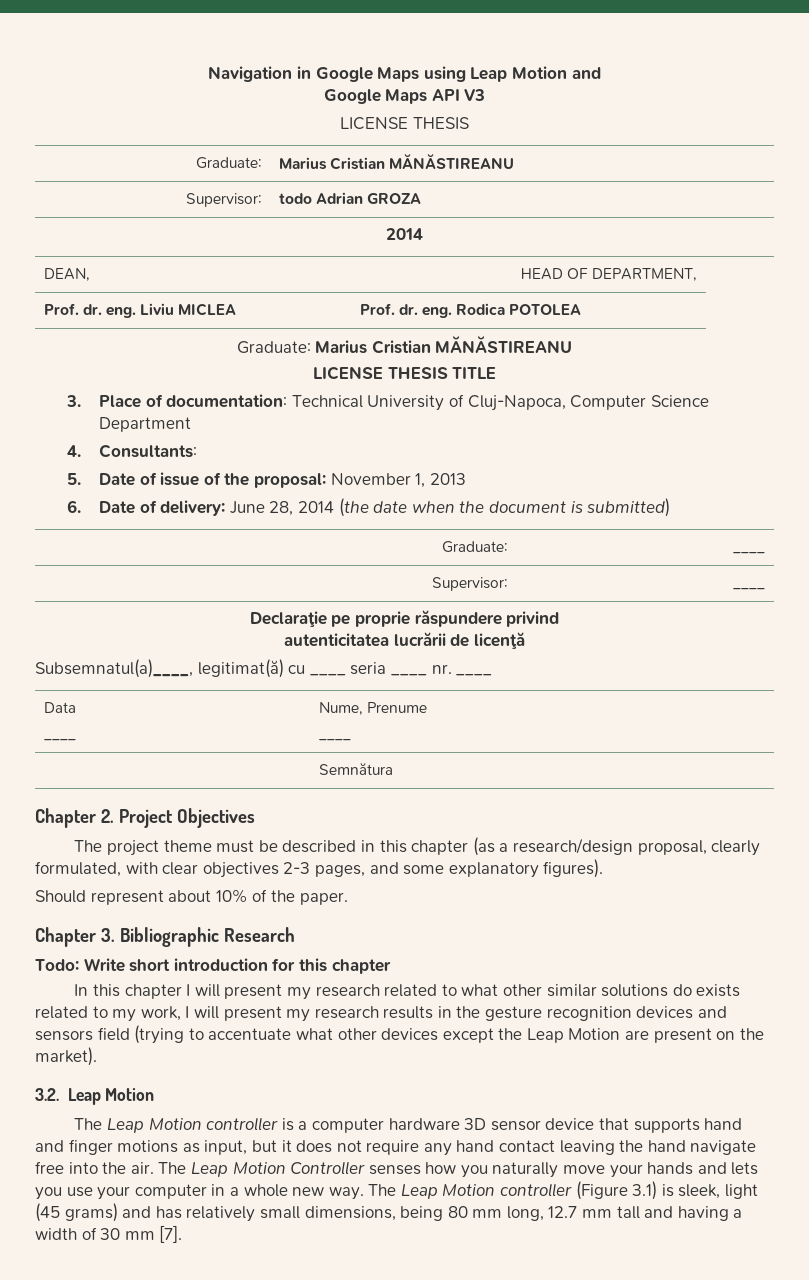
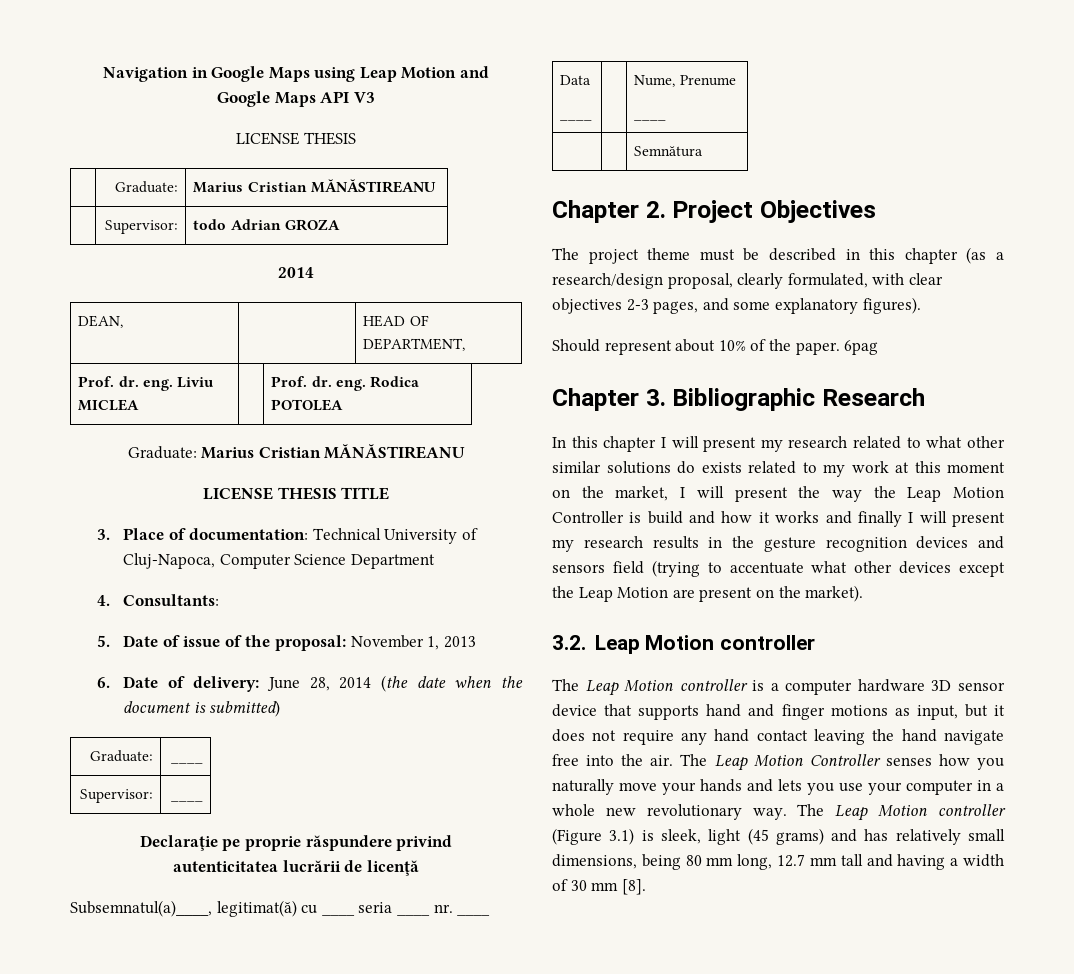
(348, 898) none -> [844,340,879,355] 6pag
[35,958,391,974] // Todo: Write short introduction for this chapter -> (925, 397) none
[140,1006,181,1021] work, -> [851,461,1005,473] [552,486,1004,502] [552,511,902,527] work at this moment on the market, I will present the way the Leap Motion Controller is build and how it works and finally
(155, 1094) none -> [719,635,815,650] controller
(325, 1191) none -> [646,804,742,820] revolutionary
[159,1225,183,1243] [7]. -> [621,879,646,895] [8].

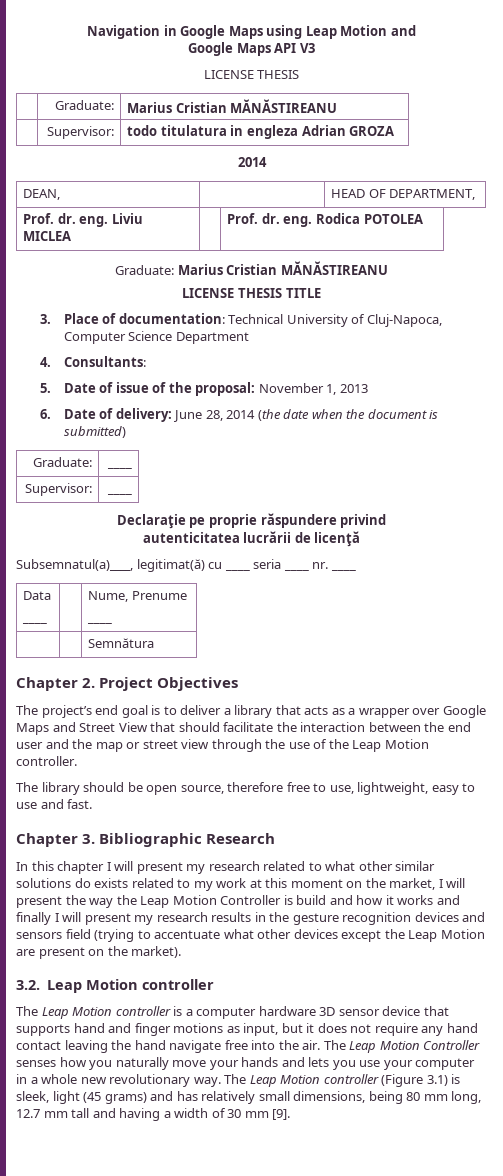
(227, 224) none -> [160,125,298,139] titulatura in engleza
[588,247,1005,264] [552,273,943,289] [552,297,921,314] [552,339,879,355] project theme must be described in this chapter (as a research/design proposal, clearly formulated, with clear objectives 2-3 pages, and some explanatory figures). // Should represent about 10% of the paper. 6pag -> [41,705,486,718] [16,722,471,735] [16,739,429,752] [16,756,77,766] [16,782,476,795] [16,799,93,809] project’s end goal is to deliver a library that acts as a wrapper over Google Maps and Street View that should facilitate the interaction between the end user and the map or street view through the use of the Leap Motion controller. // The library should be open source, therefore free to use, lightweight, easy to use and fast.
[621,879,646,895] [8]. -> [272,1109,291,1120] [9].

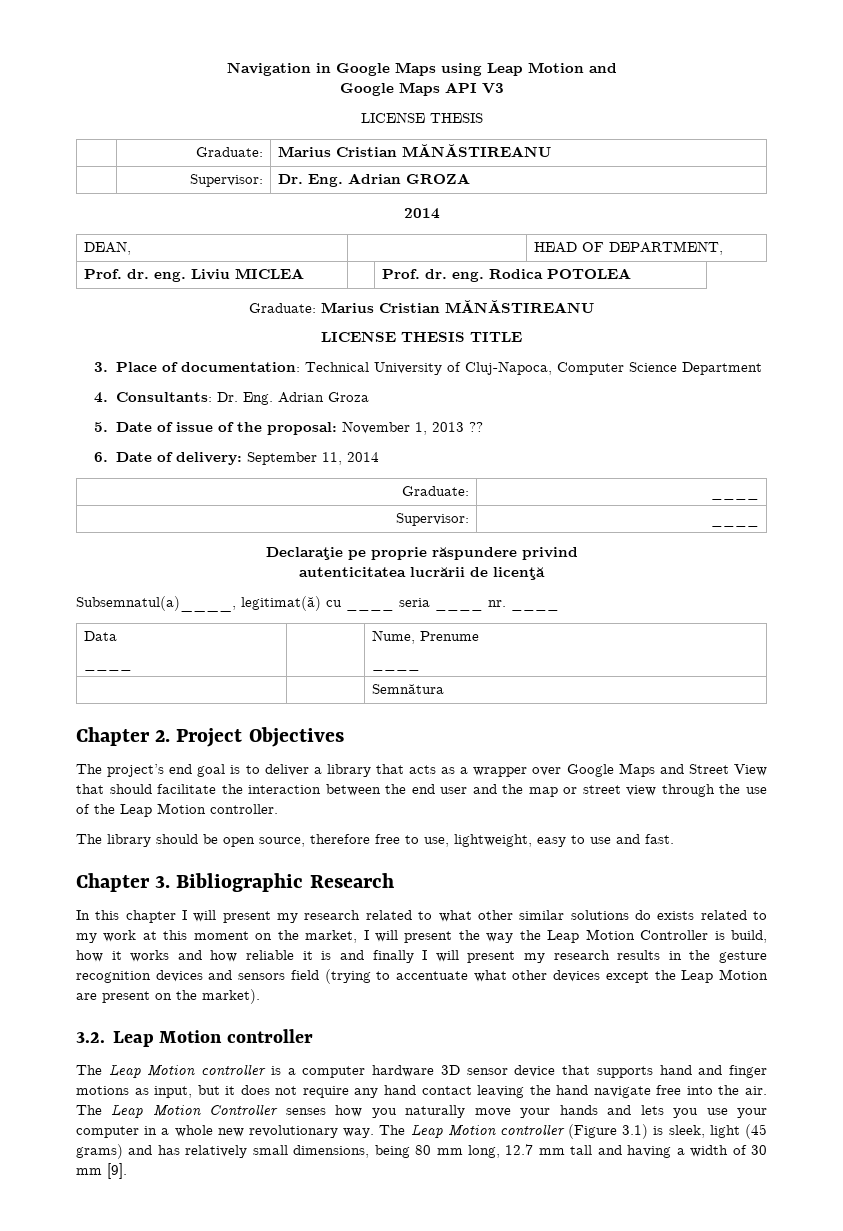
[127,125,298,139] todo titulatura in engleza -> [278,174,344,187] Dr. Eng.
(146, 361) none -> [216,392,369,405] Dr. Eng. Adrian Groza
(368, 388) none -> [468,422,483,432] ??
[173,409,439,422] [63,426,126,438] June 28, 2014 (the date when the document is submitted) -> [246,452,379,465] September 11, 2014
[296,895,353,905] build and -> [731,930,768,943] build,
(460, 900) none -> [210,950,364,962] how reliable it is and

